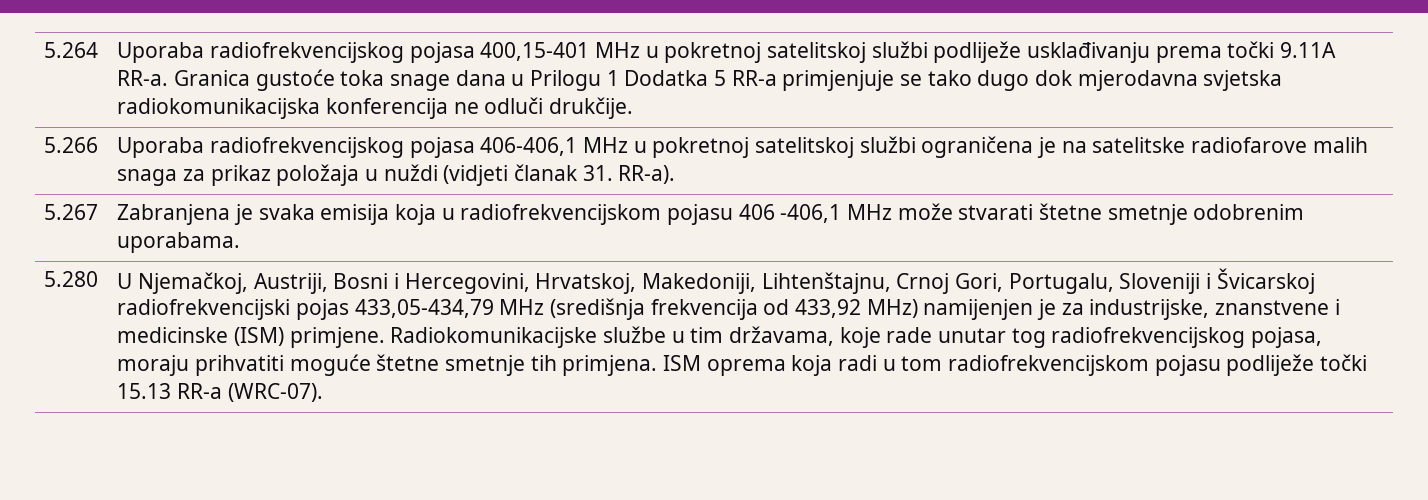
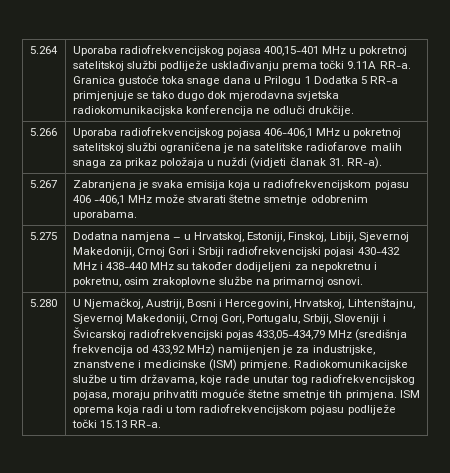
(241, 242) none -> [29,232,57,240] [72,232,409,242] [72,246,400,257] [72,262,377,272] [72,276,364,287] // 5.275 | Dodatna namjena – u Hrvatskoj, Estoniji, Finskoj, Libiji, Sjevernoj Makedoniji, Crnoj Gori i Srbiji radiofrekvencijski pojasi 430-432 MHz i 438-440 MHz su također dodijeljeni za nepokretnu i pokretnu, osim zrakoplovne službe na primarnoj osnovi.
[641,272,891,294] Makedoniji, Lihtenštajnu, -> [347,298,415,309] [72,314,187,324] Lihtenštajnu, Sjevernoj Makedoniji,
(1114, 283) none -> [303,314,332,324] Srbiji,
[176,383,323,402] RR-a (WRC-07). -> [130,420,162,428] RR-a.

